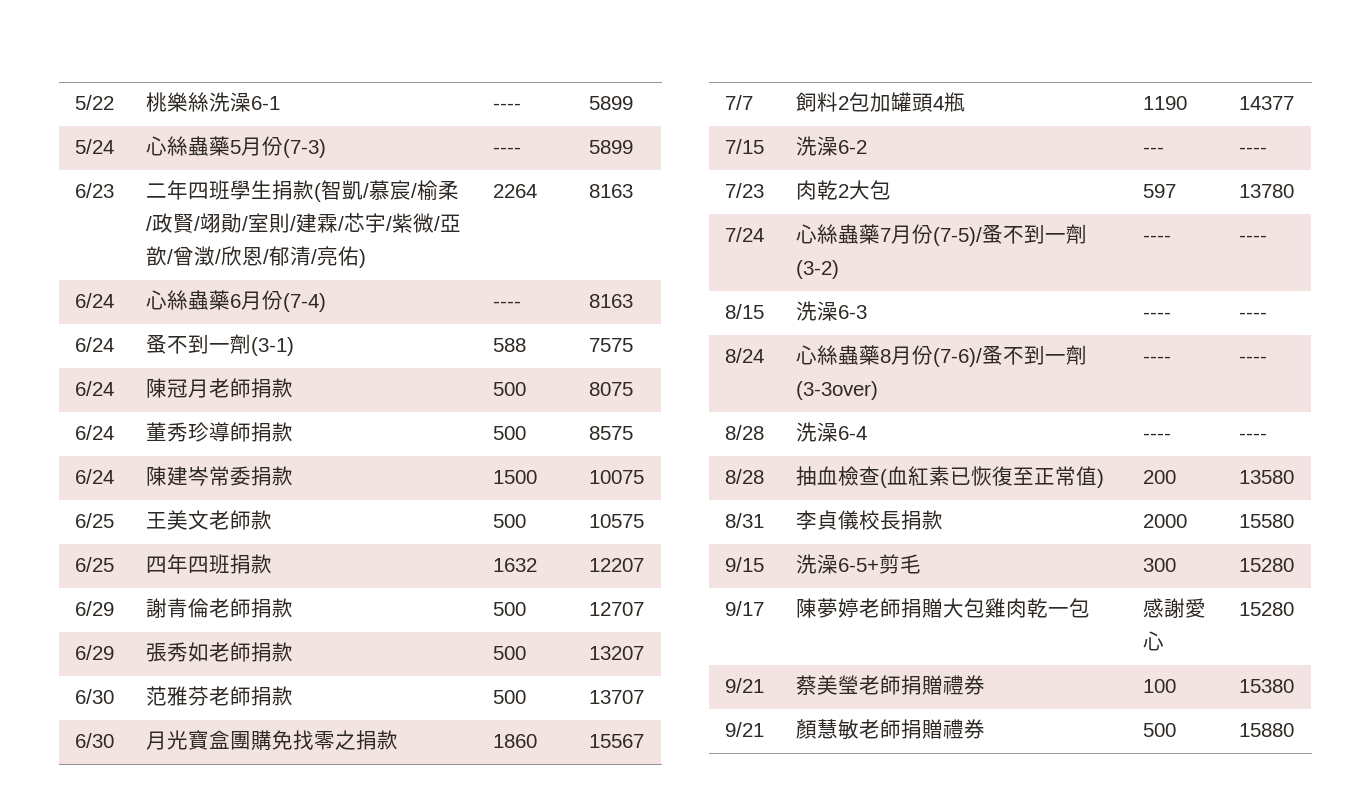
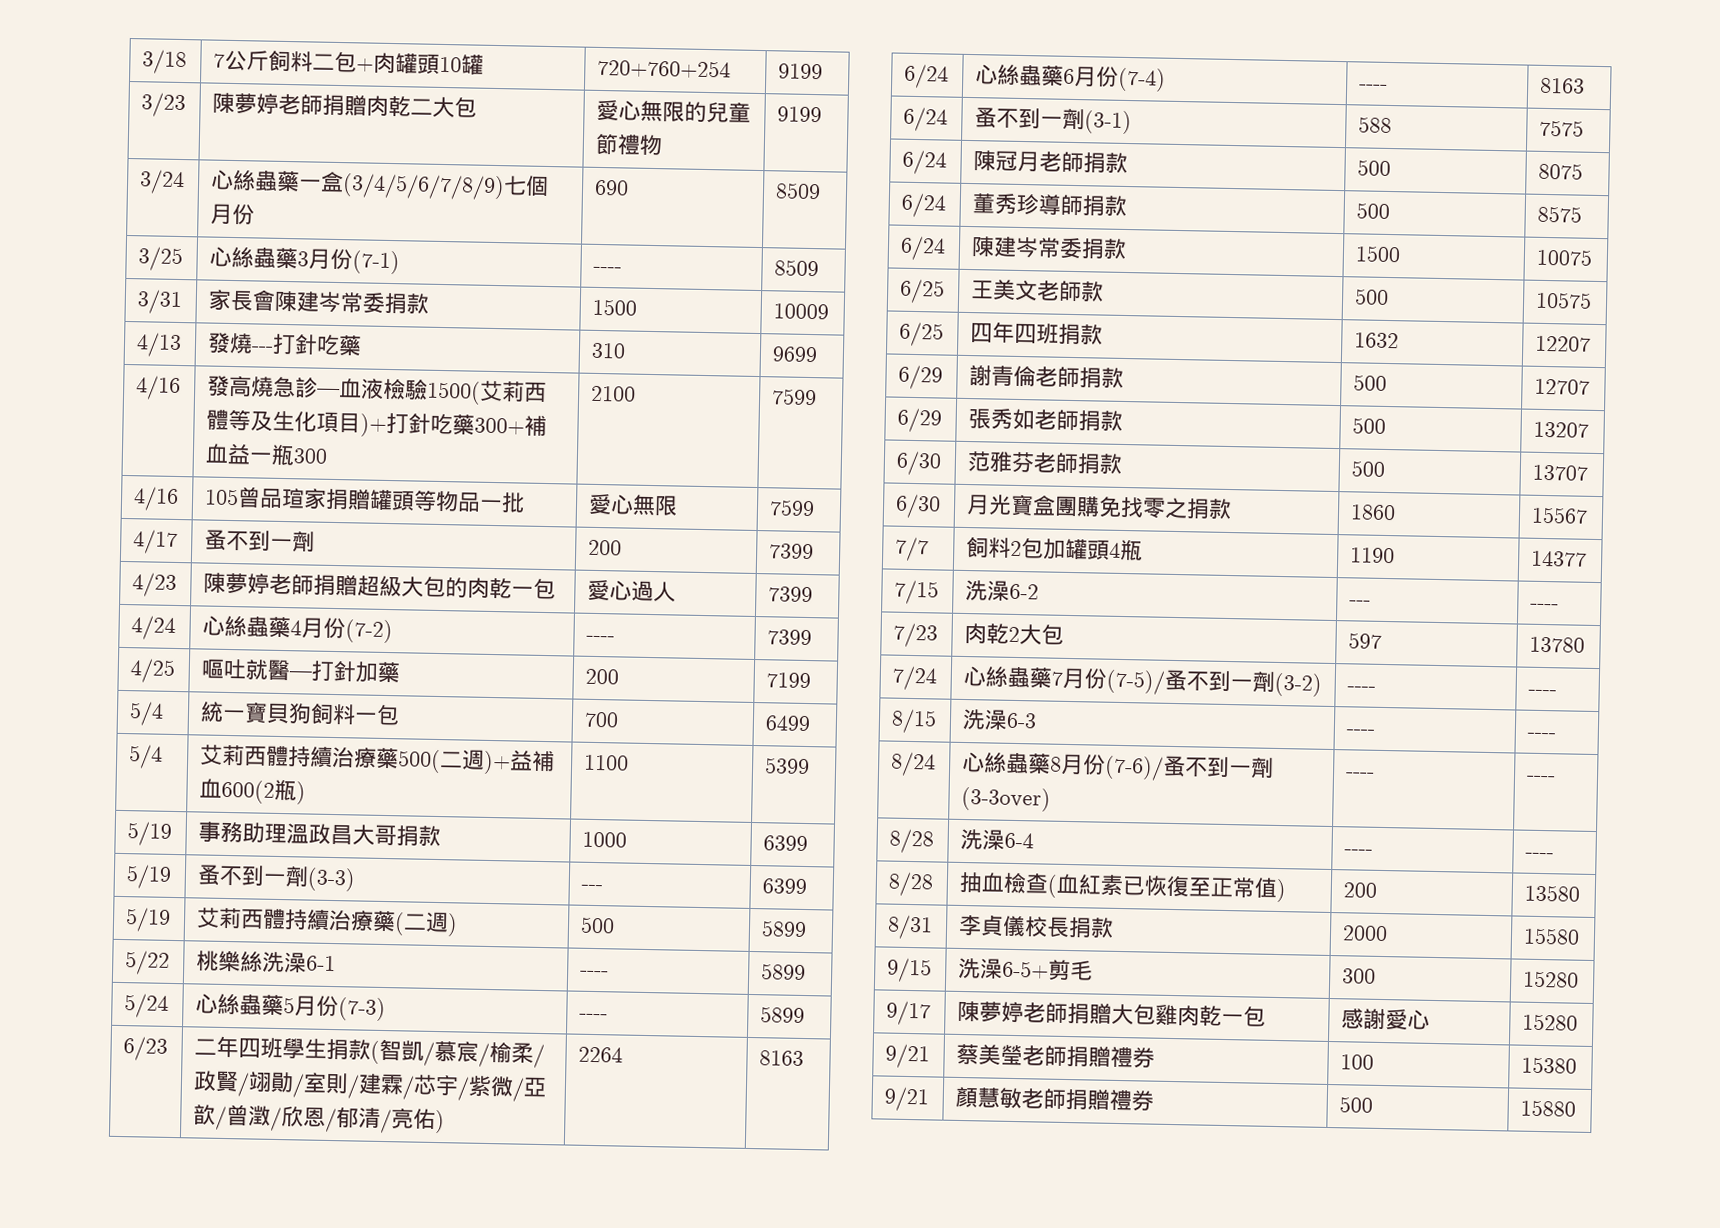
(74, 102) none -> [142,49,188,75] [213,50,485,75] [597,58,732,79] [778,63,824,80] [141,92,187,118] [212,92,478,118] [596,99,752,123] [595,133,664,156] [777,106,823,123] [139,169,186,195] [210,169,550,201] [210,203,256,226] [594,179,630,196] [775,182,822,200] [138,246,184,272] [209,246,401,275] [593,266,623,273] [774,259,820,277] [137,289,184,315] [208,289,431,314] [592,298,638,316] [773,303,830,320] [136,332,183,358] [207,332,363,357] [591,342,627,359] [772,346,819,363] [135,375,182,401] [207,375,548,405] [206,409,548,438] [205,442,329,466] [591,385,637,402] [771,388,818,406] [133,486,180,512] [204,486,526,513] [588,493,679,517] [769,499,816,517] [133,529,179,555] [204,529,316,553] [588,539,623,556] [769,543,815,560] [132,572,178,598] [203,572,557,600] [587,579,677,602] [768,586,814,603] [131,615,177,641] [202,615,394,644] [586,635,616,642] [767,629,813,646] [130,658,177,683] [201,658,401,684] [585,668,620,685] [766,672,812,689] [129,701,165,726] [200,701,401,726] [584,711,620,728] [765,715,812,732] [128,744,164,769] [200,744,556,775] [199,778,307,805] [583,754,630,771] [764,757,811,775] [127,821,173,846] [198,821,442,847] [582,831,628,848] [763,835,809,852] [126,864,173,889] [197,864,357,892] [581,884,604,891] [762,878,808,895] [125,907,172,932] [196,907,459,937] [580,916,616,934] [761,920,808,938] 3/18 | 7公斤飼料二包+肉罐頭10罐 | 720+760+254 | 9199 // 3/23 | 陳夢婷老師捐贈肉乾二大包 | 愛心無限的兒童節禮物 | 9199 // 3/24 | 心絲蟲藥一盒(3/4/5/6/7/8/9)七個月份 | 690 | 8509 // 3/25 | 心絲蟲藥3月份(7-1) | ---- | 8509 // 3/31 | 家長會陳建岑常委捐款 | 1500 | 10009 // 4/13 | 發燒---打針吃藥 | 310 | 9699 // 4/16 | 發高燒急診—血液檢驗1500(艾莉西體等及生化項目)+打針吃藥300+補血益一瓶300 | 2100 | 7599 // 4/16 | 105曾品瑄家捐贈罐頭等物品一批 | 愛心無限 | 7599 // 4/17 | 蚤不到一劑 | 200 | 7399 // 4/23 | 陳夢婷老師捐贈超級大包的肉乾一包 | 愛心過人 | 7399 // 4/24 | 心絲蟲藥4月份(7-2) | ---- | 7399 // 4/25 | 嘔吐就醫—打針加藥 | 200 | 7199 // 5/4 | 統一寶貝狗飼料一包 | 700 | 6499 // 5/4 | 艾莉西體持續治療藥500(二週)+益補血600(2瓶) | 1100 | 5399 // 5/19 | 事務助理溫政昌大哥捐款 | 1000 | 6399 // 5/19 | 蚤不到一劑(3-3) | --- | 6399 // 5/19 | 艾莉西體持續治療藥(二週) | 500 | 5899 //

